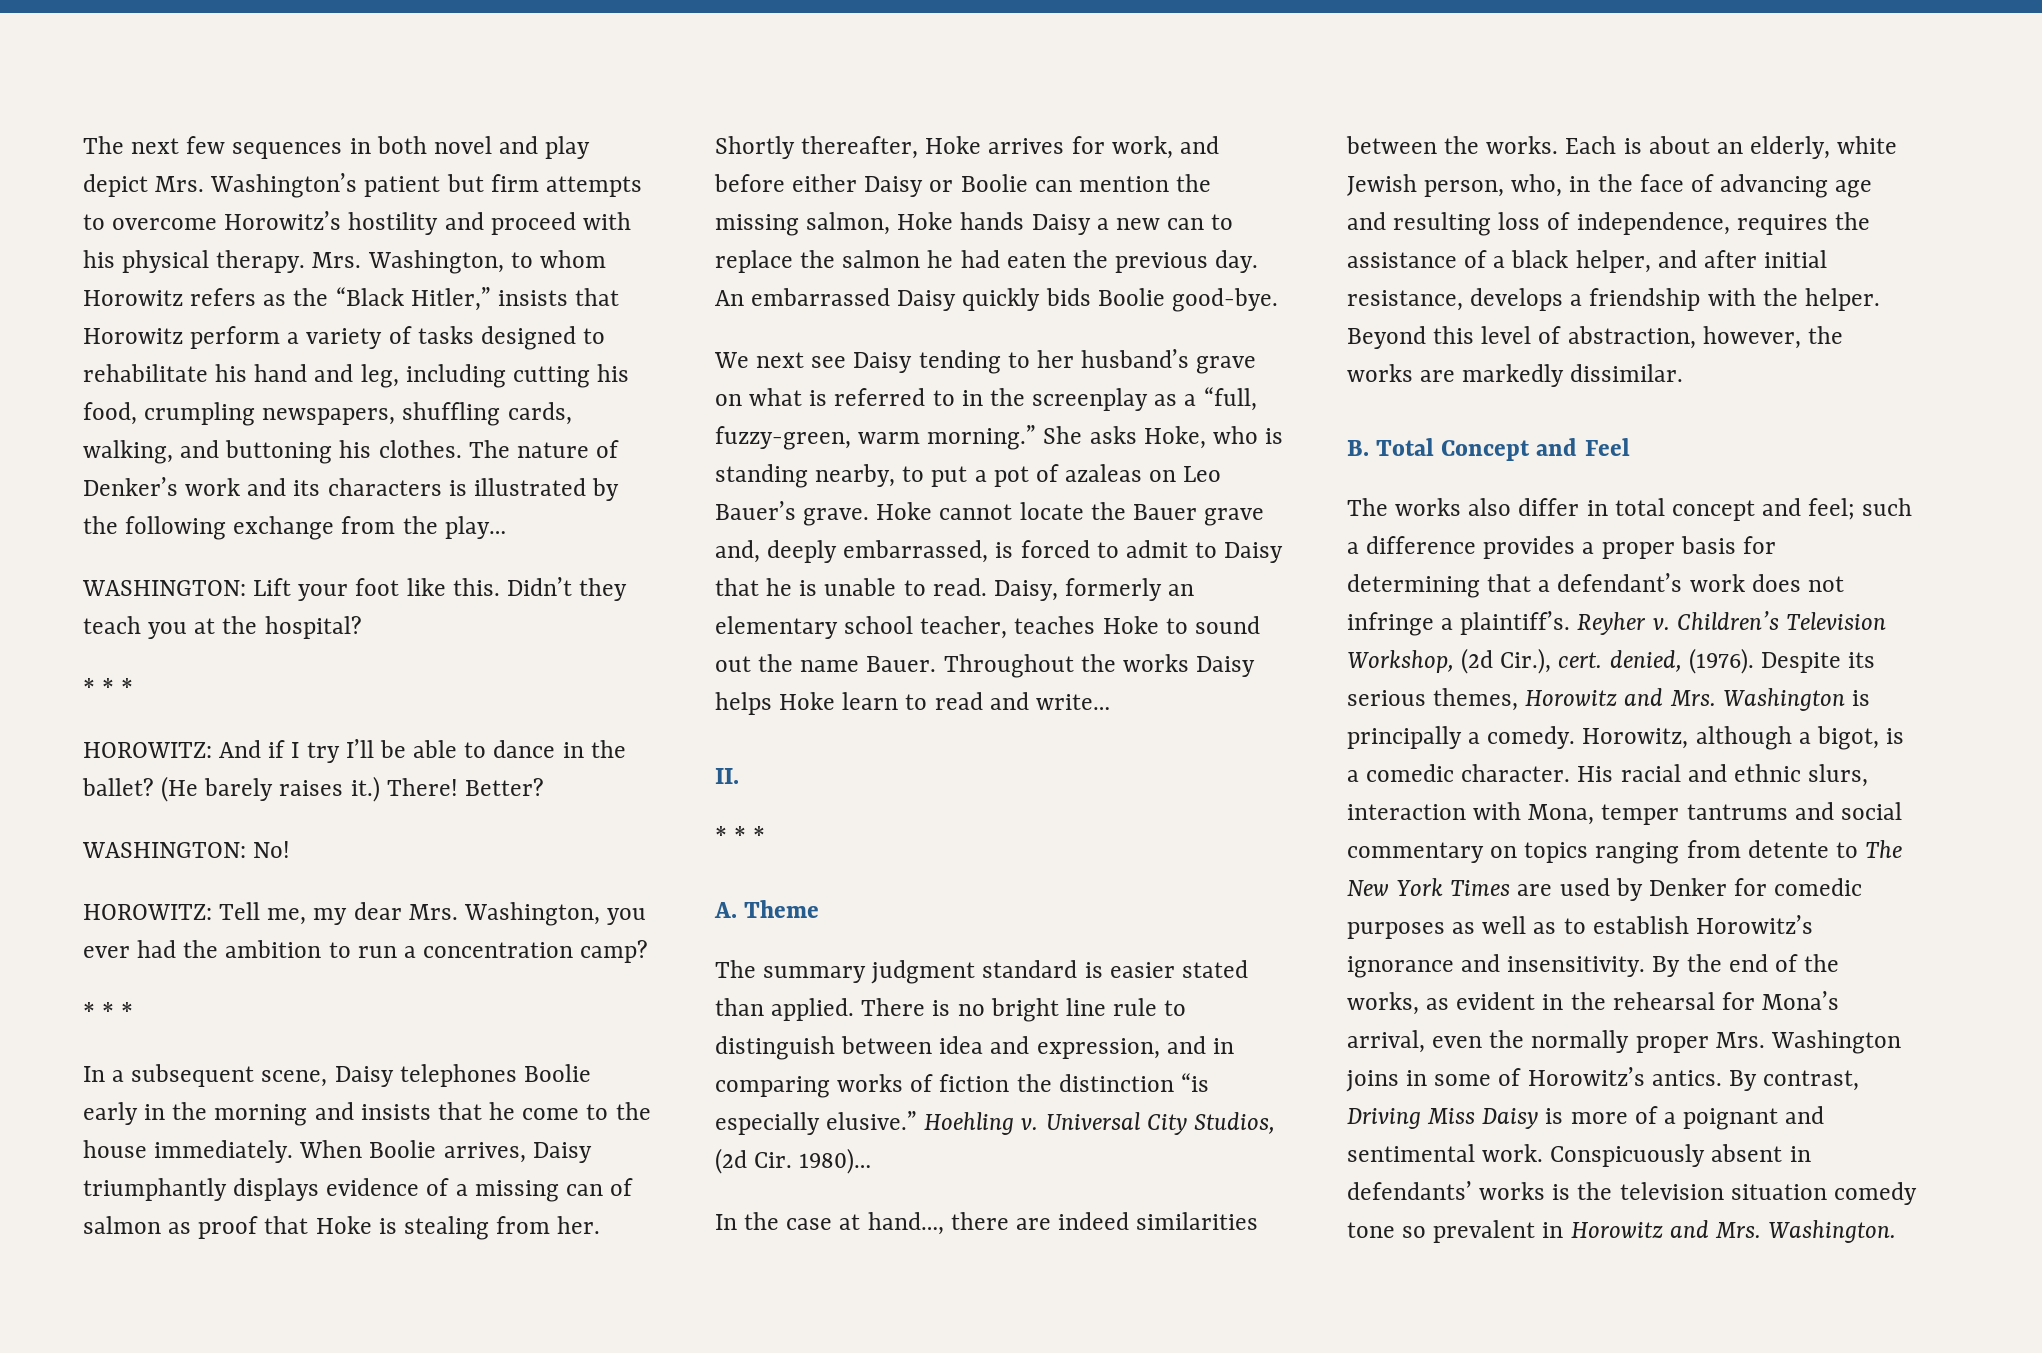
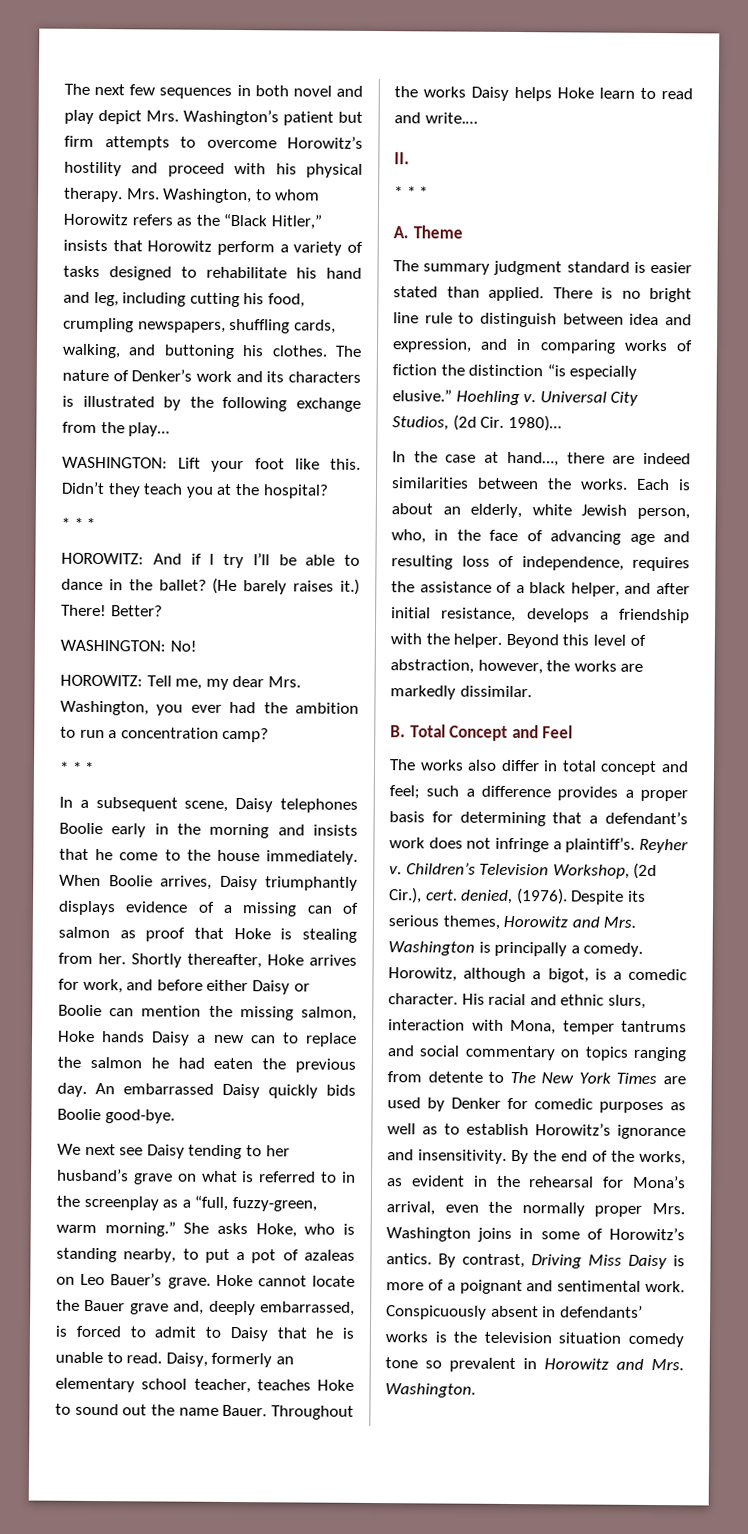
[1035,694,1110,710] write… -> [424,112,478,124] write.…

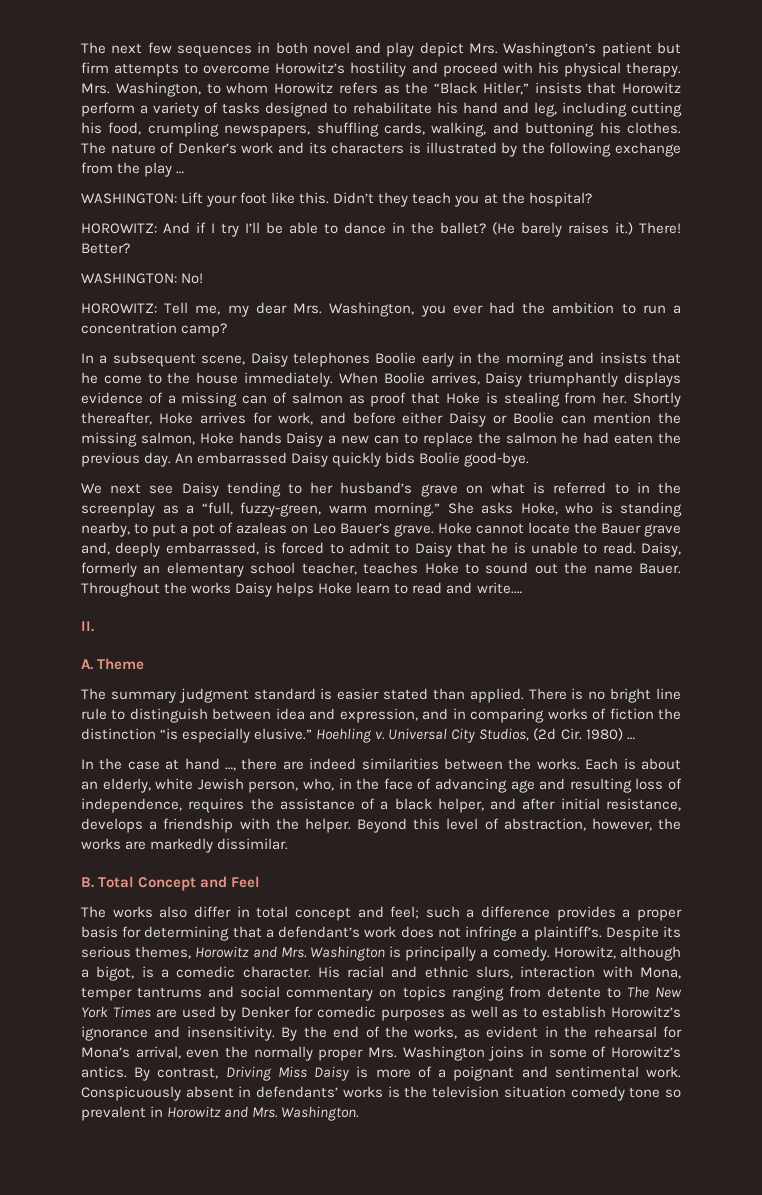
[128,422,171,437] play… -> [144,162,185,177] play …
[61,517,96,530] // * * * -> (592, 199) none
[59,761,95,773] // * * * -> (228, 330) none
[394,186,429,198] // * * * -> (94, 626) none
[507,414,562,432] 1980)… -> [585,728,635,741] 1980) …
[506,451,559,467] hand…, -> [184,758,237,771] hand …,
[639,838,688,854] [389,862,658,880] [389,887,568,905] Reyher v. Children’s Television Workshop, (2d Cir.), cert. denied, (1976). -> (602, 933) none

